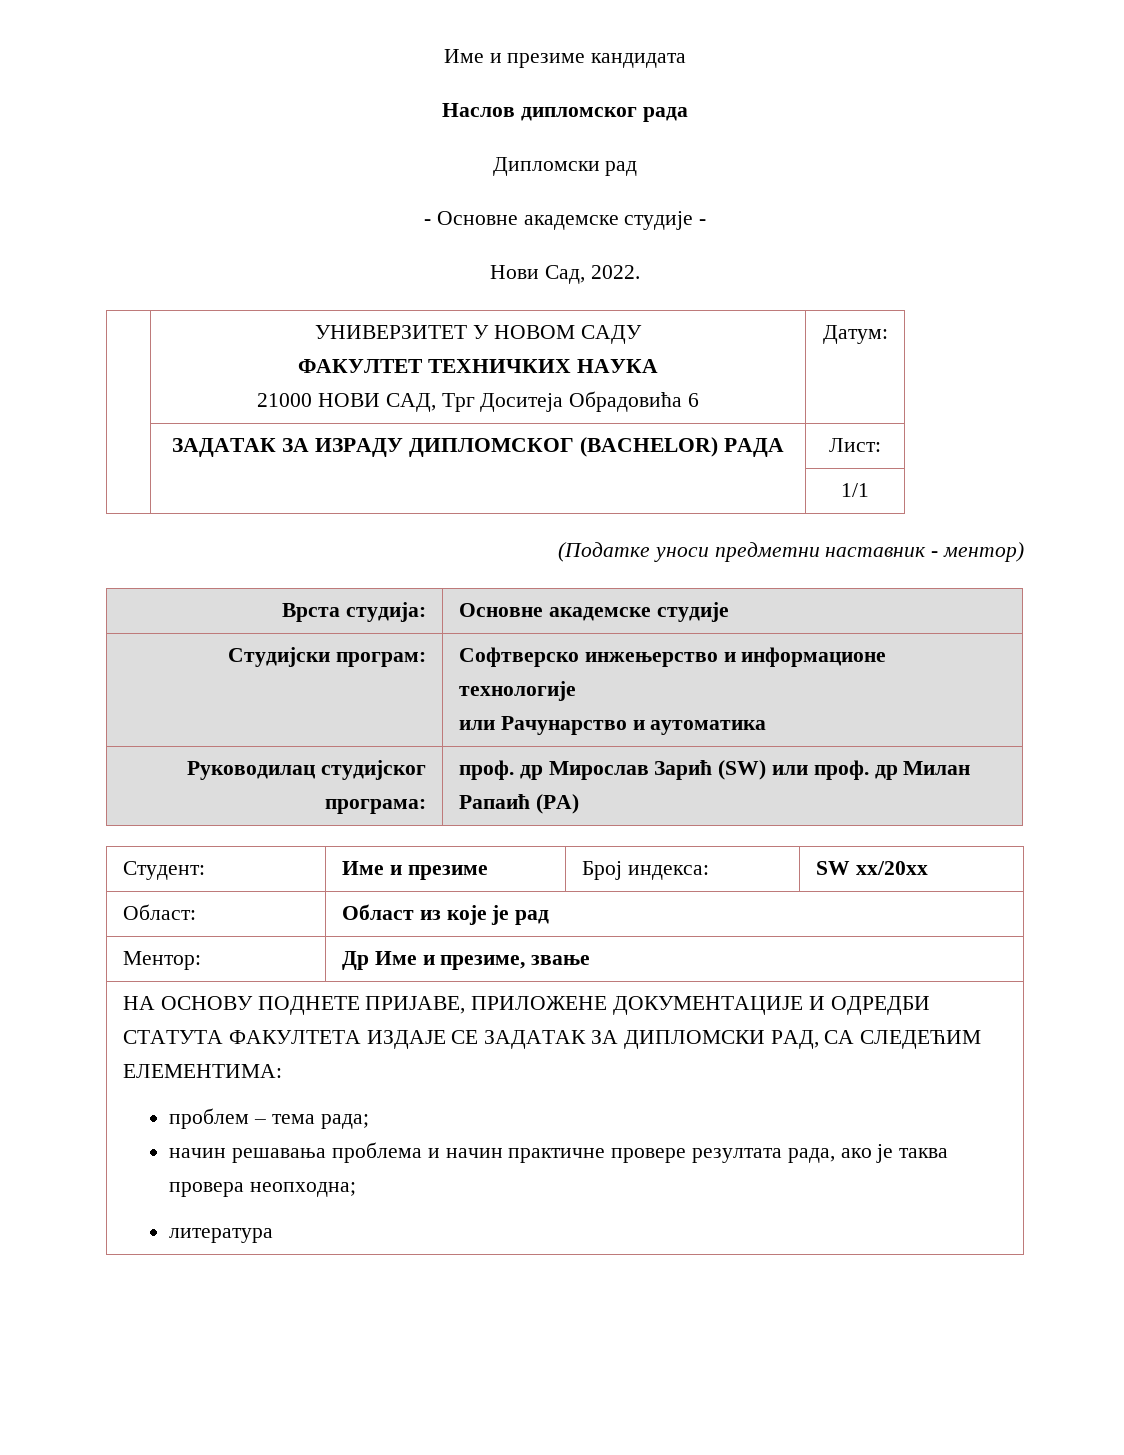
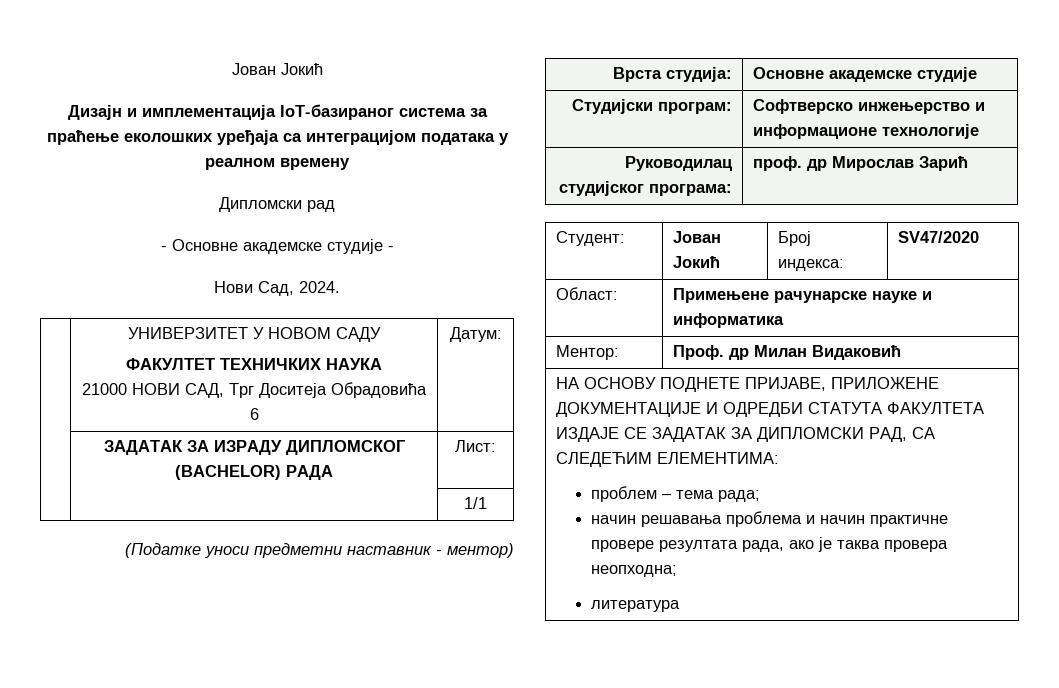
[443,49,687,68] [442,103,688,122] Име и презиме кандидата // Наслов дипломског рада -> [231,63,323,75] [67,104,488,120] [46,130,509,145] [205,158,350,170] Јован Јокић // Дизајн и имплементација IoT-базираног система за праћење еколошких уређаја са интеграцијом података у реалном времену
[590,265,640,279] 2022. -> [299,281,340,293] 2024.
[458,716,767,735] // или Рачунарство и аутоматика -> (980, 131) none
[718,760,971,780] [458,794,579,814] [122,861,205,880] [341,861,488,880] (SW) или проф. др Милан Рапаић (РА) // Студент: | Име и презиме -> [556,231,626,246] [673,231,722,243] [673,256,721,268] // Студент: | Јован Јокић
[815,861,928,875] SW xx/20xx -> [898,231,980,243] SV47/2020
[341,904,550,925] [122,951,201,970] [341,951,591,970] Област из које је рад // Ментор: | Др Име и презиме, звање -> [673,288,933,303] [673,313,785,328] [556,345,620,360] [673,345,902,360] Примењене рачунарске науке и информатика // Ментор: | Проф. др Милан Видаковић

